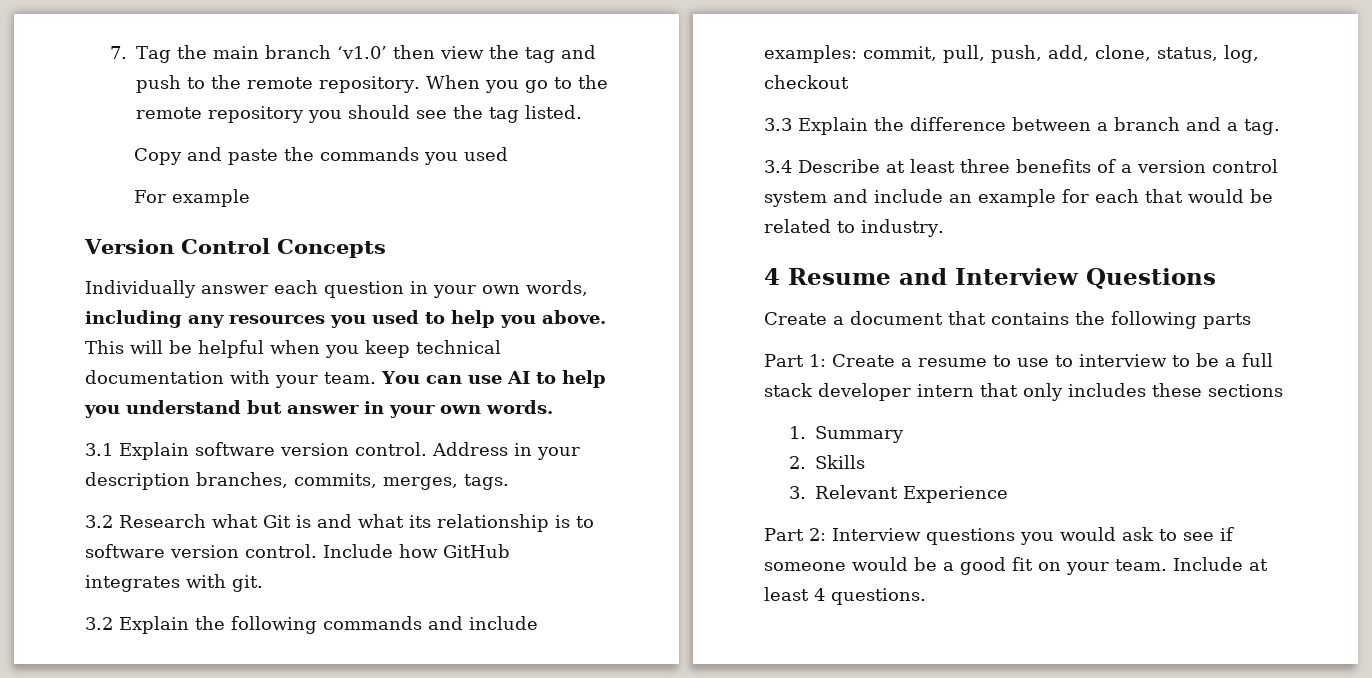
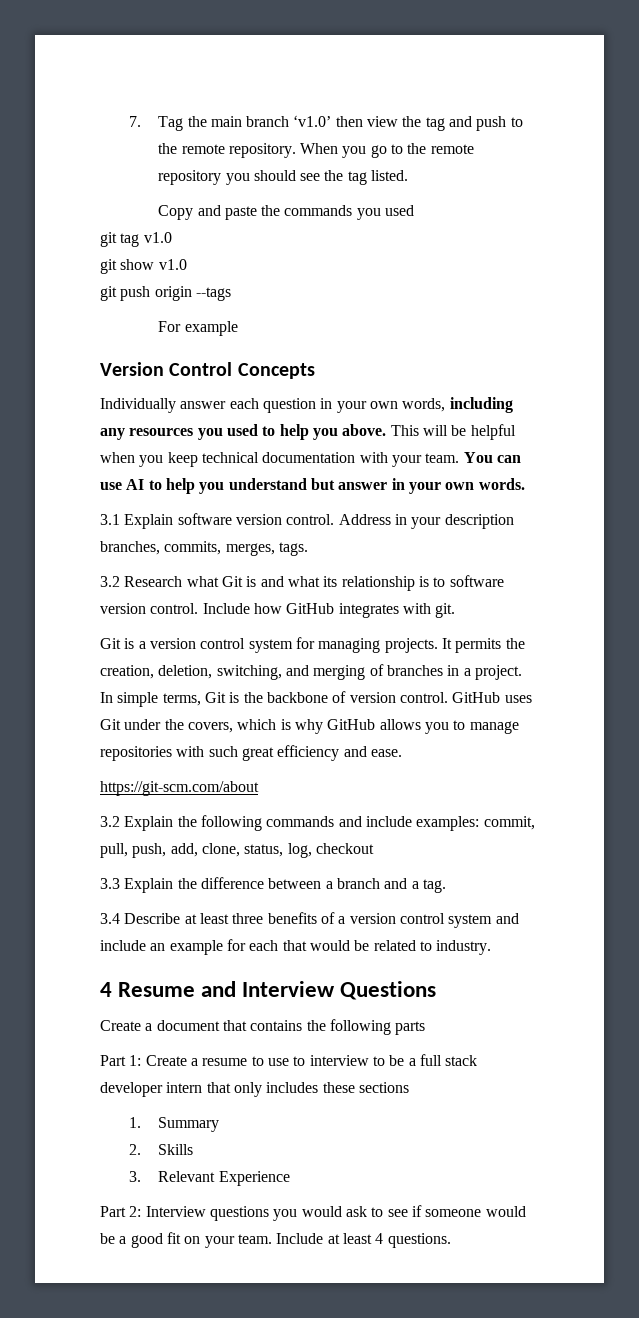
(509, 154) none -> [100,232,172,247] [100,259,187,274] [100,286,231,301] // git tag v1.0 // git show v1.0 // git push origin --tags
(263, 583) none -> [100,637,525,653] [100,664,522,680] [100,691,532,707] [100,719,519,734] [100,745,402,761] [100,781,259,796] // Git is a version control system for managing projects. It permits the creation, deletion, switching, and merging of branches in a project. In simple terms, Git is the backbone of version control. GitHub uses Git under the covers, which is why GitHub allows you to manage repositories with such great efficiency and ease. // https://git-scm.com/about

